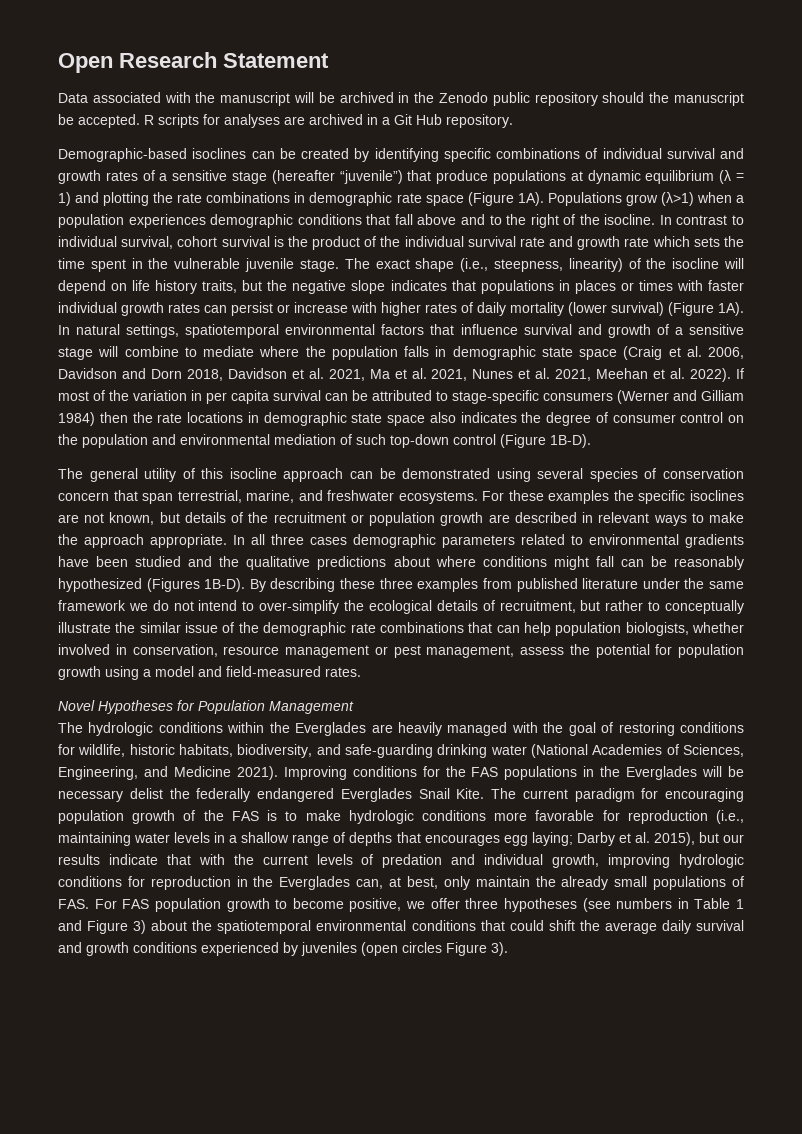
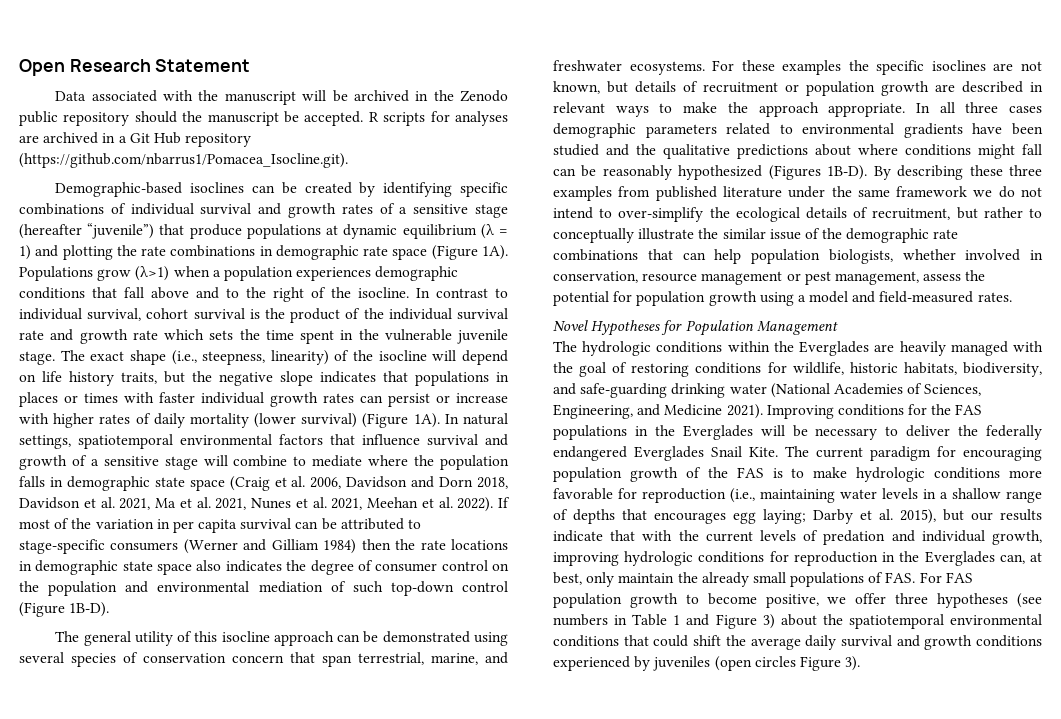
[446,114,513,128] repository. -> [185,133,252,147] [19,153,348,168] repository (https://github.com/nbarrus1/Pomacea_Isocline.git).
[248,512,269,523] the -> (698, 86) none
[129,788,163,799] delist -> [885,425,951,437] to deliver

